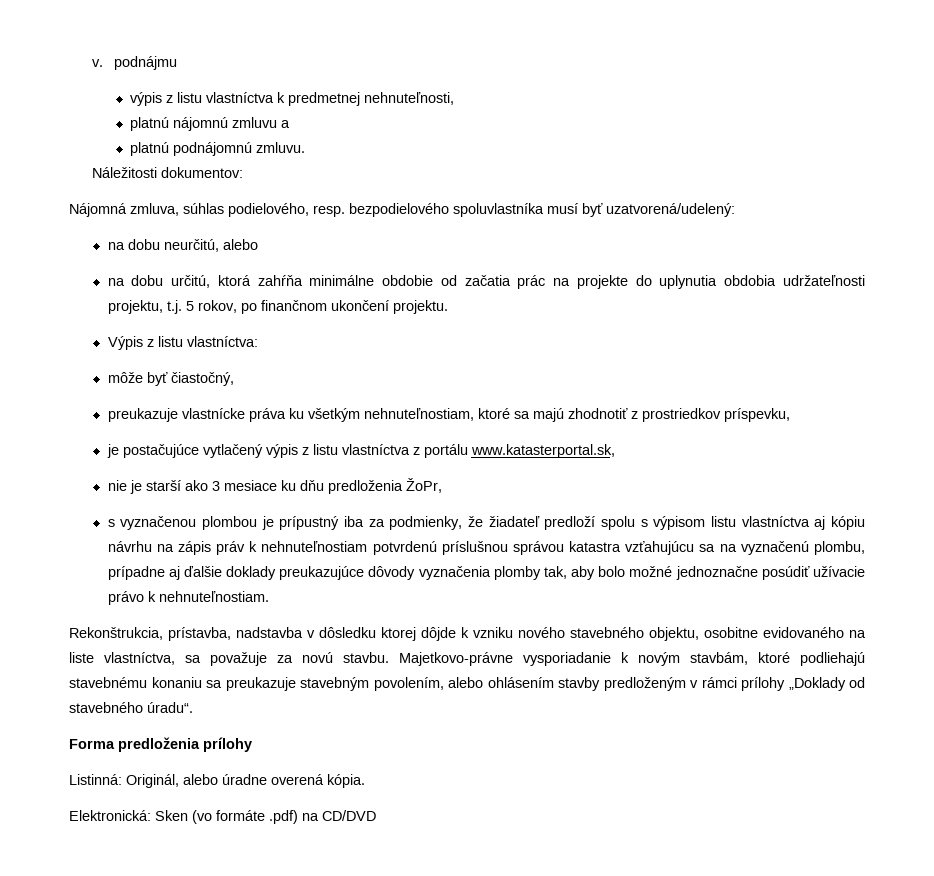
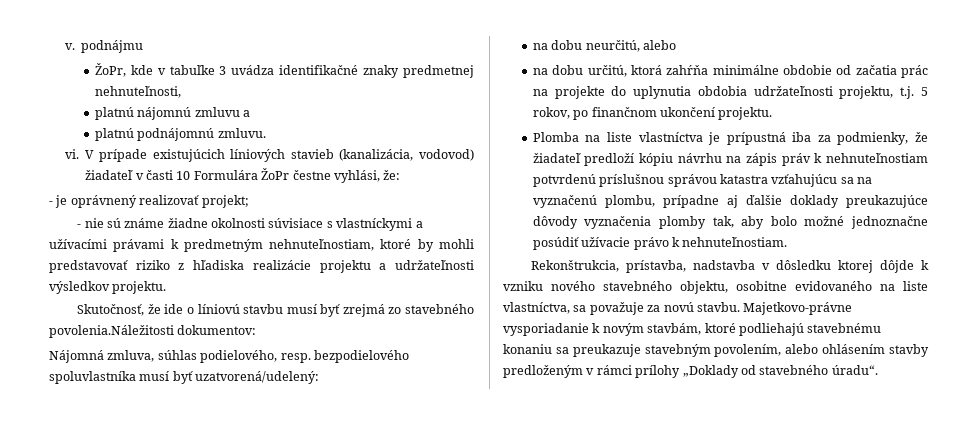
[130,92,286,106] výpis z listu vlastníctva k -> [94,63,400,78] ŽoPr, kde v tabuľke 3 uvádza identifikačné znaky
[91,167,157,178] Náležitosti -> [65,149,474,162] [85,168,401,183] [49,195,249,208] [77,218,423,231] [49,239,474,252] [49,260,475,273] [49,281,167,294] [77,304,474,317] [49,325,174,338] vi. V prípade existujúcich líniových stavieb (kanalizácia, vodovod) žiadateľ v časti 10 Formulára ŽoPr čestne vyhlási, že: // - je oprávnený realizovať projekt; // - nie sú známe žiadne okolnosti súvisiace s vlastníckymi a užívacími právami k predmetným nehnuteľnostiam, ktoré by mohli predstavovať riziko z hľadiska realizácie projektu a udržateľnosti výsledkov projektu. // Skutočnosť, že ide o líniovú stavbu musí byť zrejmá zo stavebného povolenia.Náležitosti
[107,336,258,350] [107,372,234,386] [107,408,790,422] [106,444,615,458] [107,478,442,494] [107,516,340,530] Výpis z listu vlastníctva: // môže byť čiastočný, // preukazuje vlastnícke práva ku všetkým nehnuteľnostiam, ktoré sa majú zhodnotiť z prostriedkov príspevku, // je postačujúce vytlačený výpis z listu vlastníctva z portálu www.katasterportal.sk, // nie je starší ako 3 mesiace ku dňu predloženia ŽoPr, // s vyznačenou plombou je prípustný -> [532,132,786,145] Plomba na liste vlastníctva je prípustná
[600,516,826,530] spolu s výpisom listu vlastníctva aj -> (635, 159) none
[69,737,252,752] [69,774,365,788] [69,810,376,824] // Forma predloženia prílohy // Listinná: Originál, alebo úradne overená kópia. // Elektronická: Sken (vo formáte .pdf) na CD/DVD -> (878, 370) none

